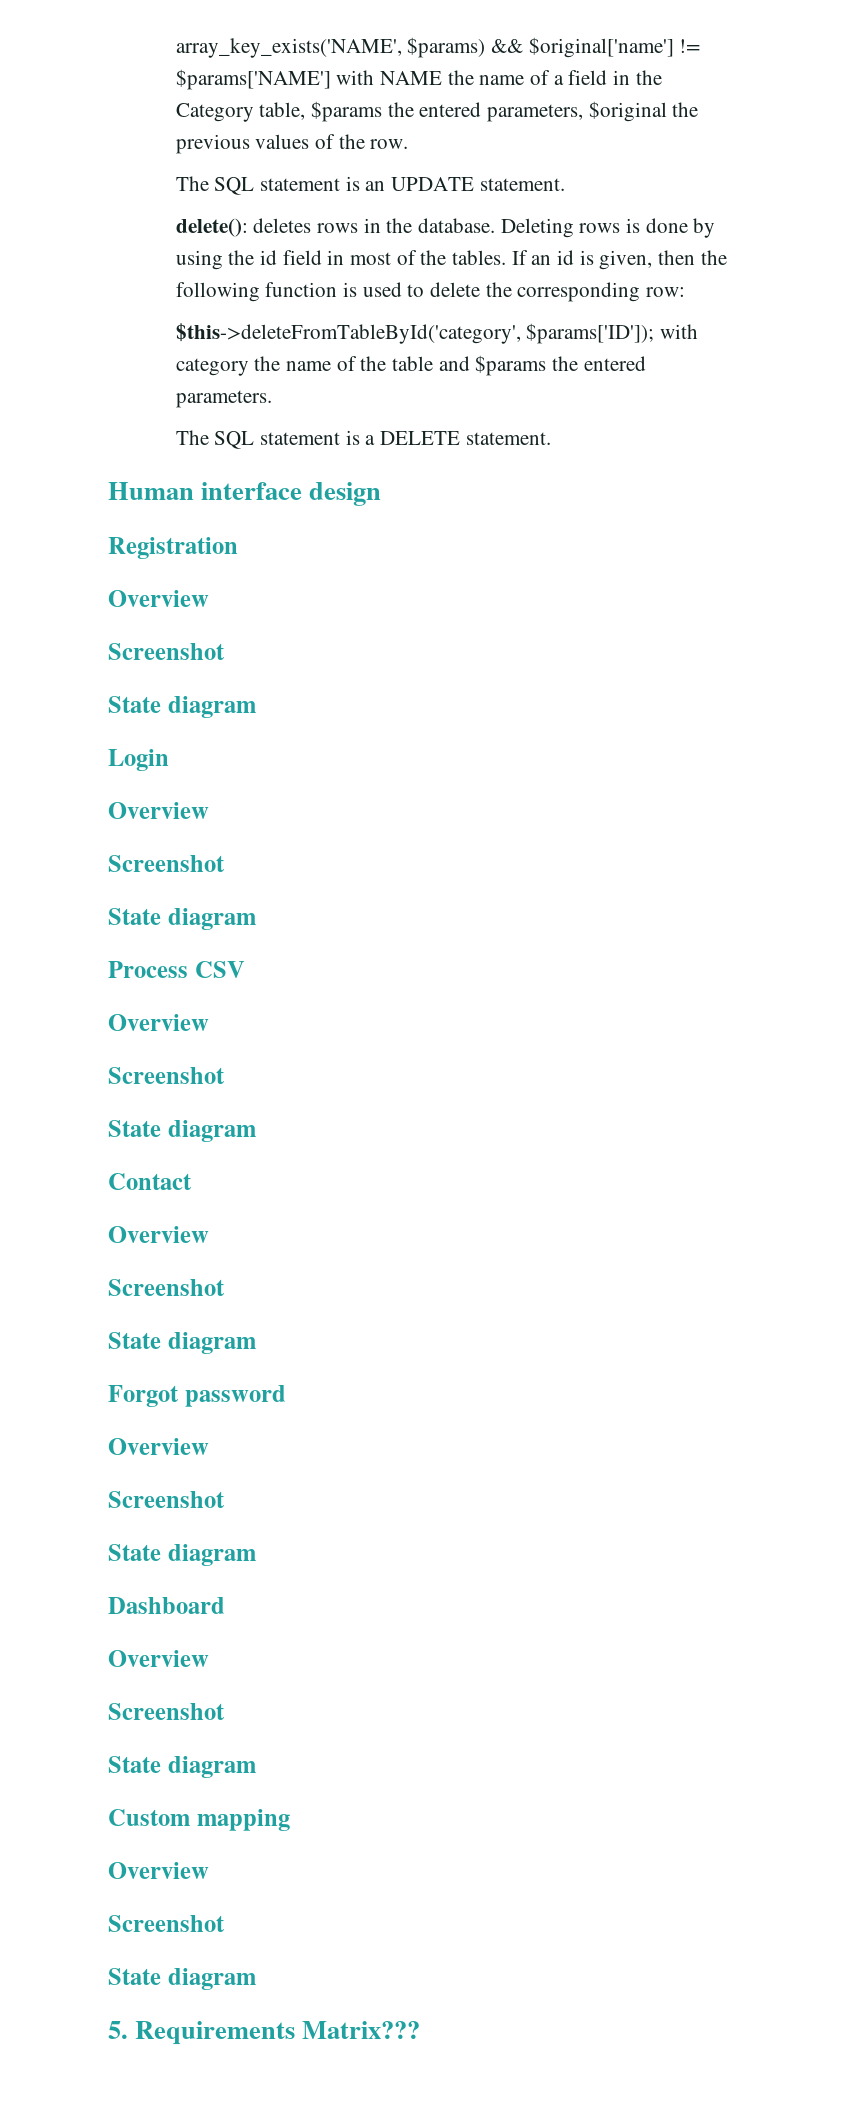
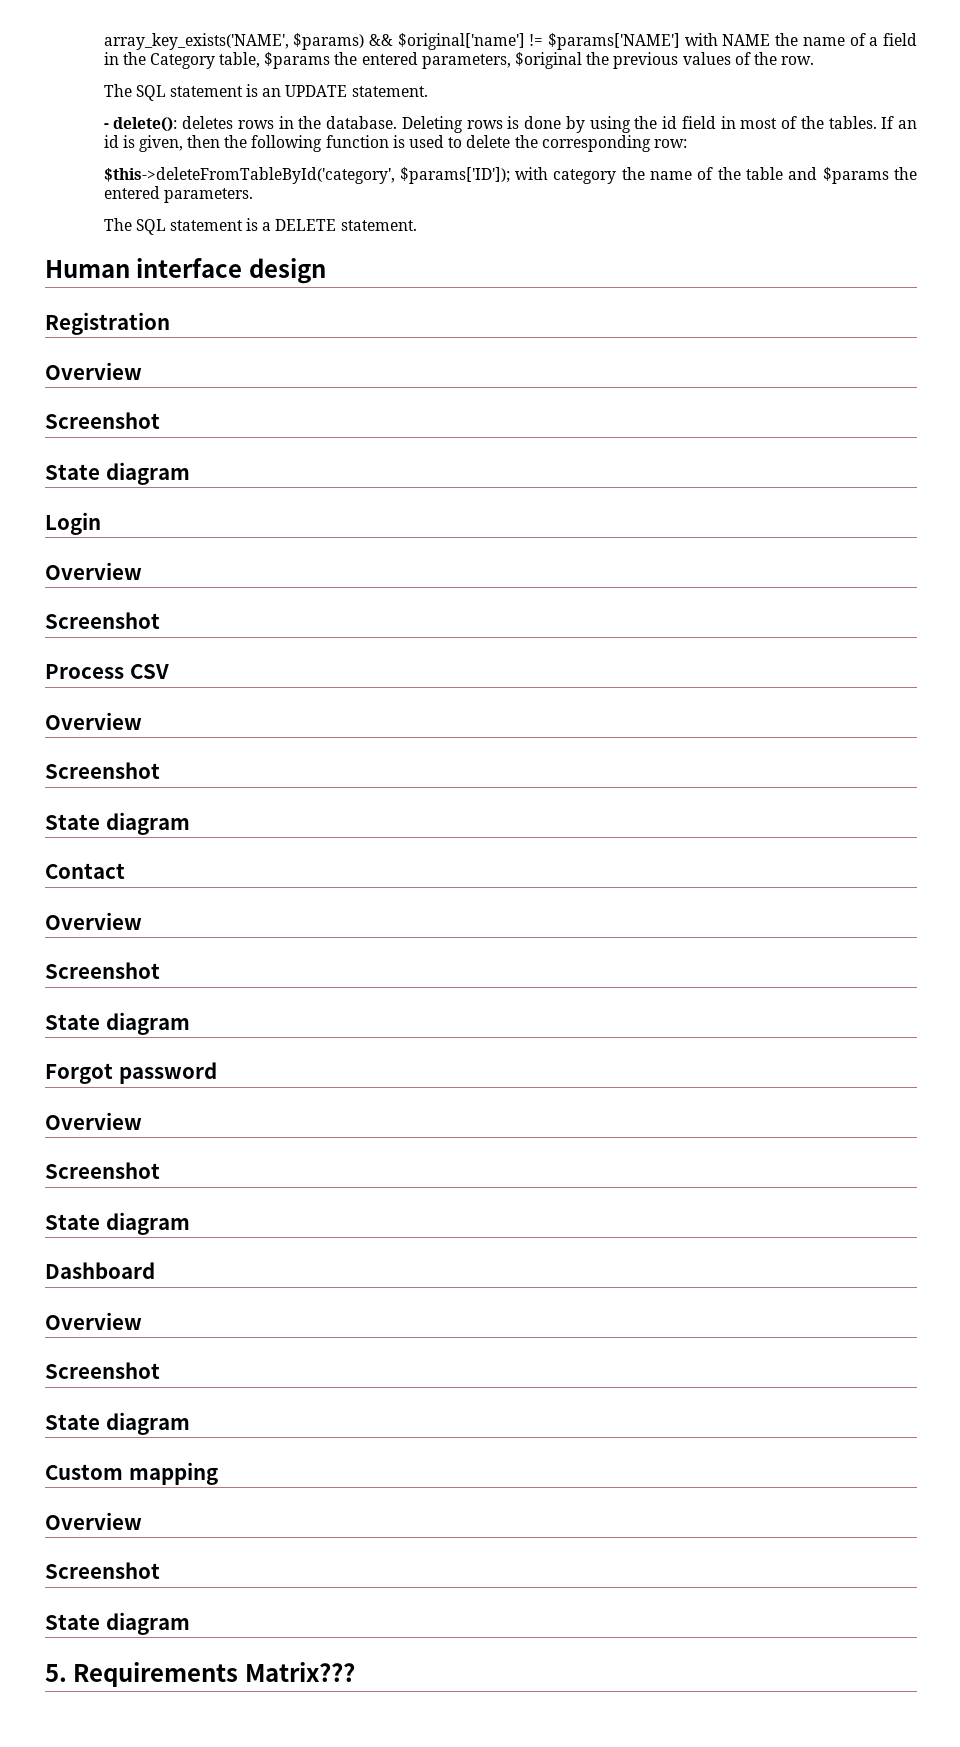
(565, 184) none -> [103,123,109,129] -
[108,908,256,930] // State diagram -> (160, 620) none

